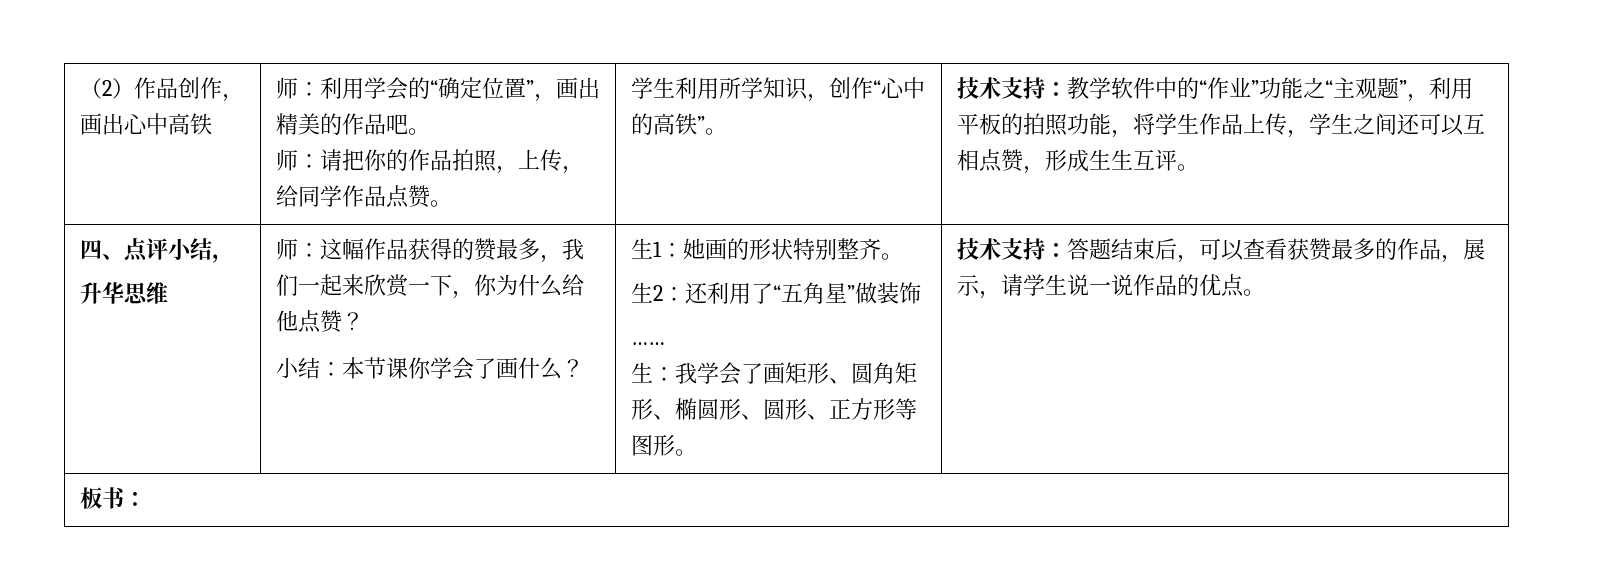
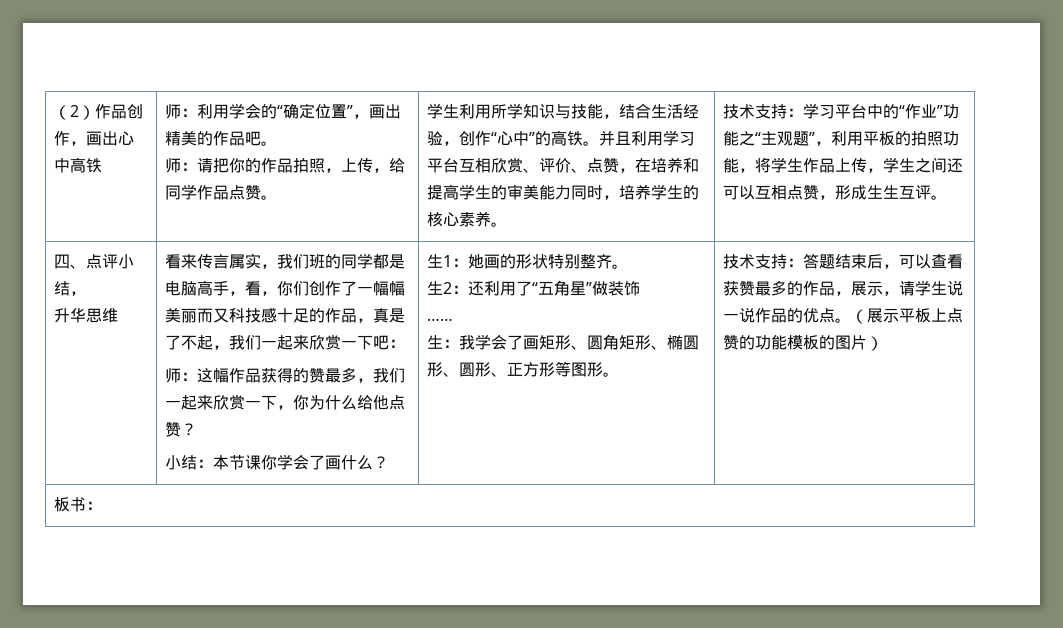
[806,77,925,102] [630,113,727,135] [956,77,1155,99] ，创作“心中的高铁”。 | 技术支持：教学软件 -> [554,103,699,119] [426,130,695,146] [426,157,699,173] [426,184,699,200] [426,211,507,227] [722,103,867,119] 与技能，结合生活经验，创作“心中”的高铁。并且利用学习平台互相欣赏、评价、点赞，在培养和提高学生的审美能力同时，培养学生的核心素养。 | 技术支持：学习平台
(168, 293) none -> [164,253,405,269] [164,280,405,296] [164,307,405,323] [164,335,405,350] 看来传言属实，我们班的同学都是电脑高手，看，你们创作了一幅幅美丽而又科技感十足的作品，真是了不起，我们一起来欣赏一下吧： //
(1265, 292) none -> [850,308,963,324] [722,334,883,351] （展示平板上点赞的功能模板的图片）

